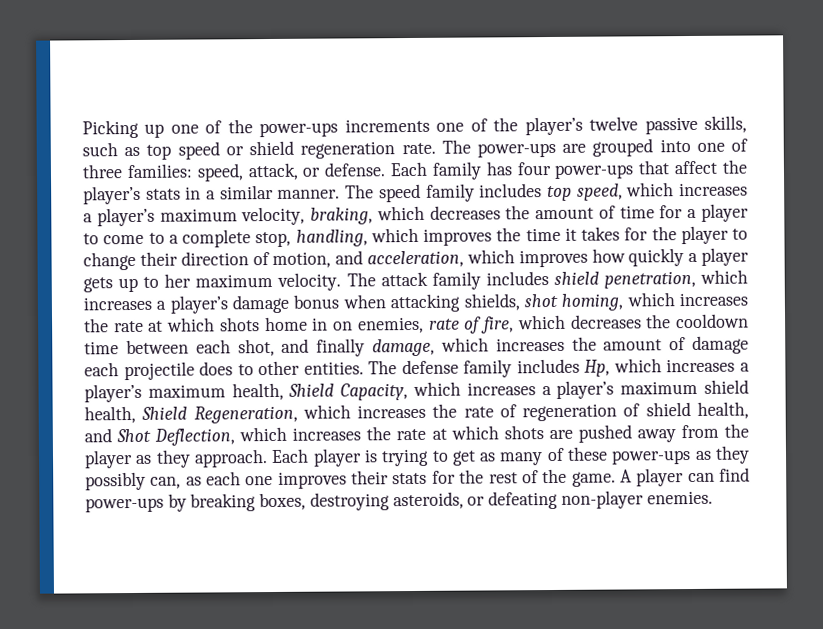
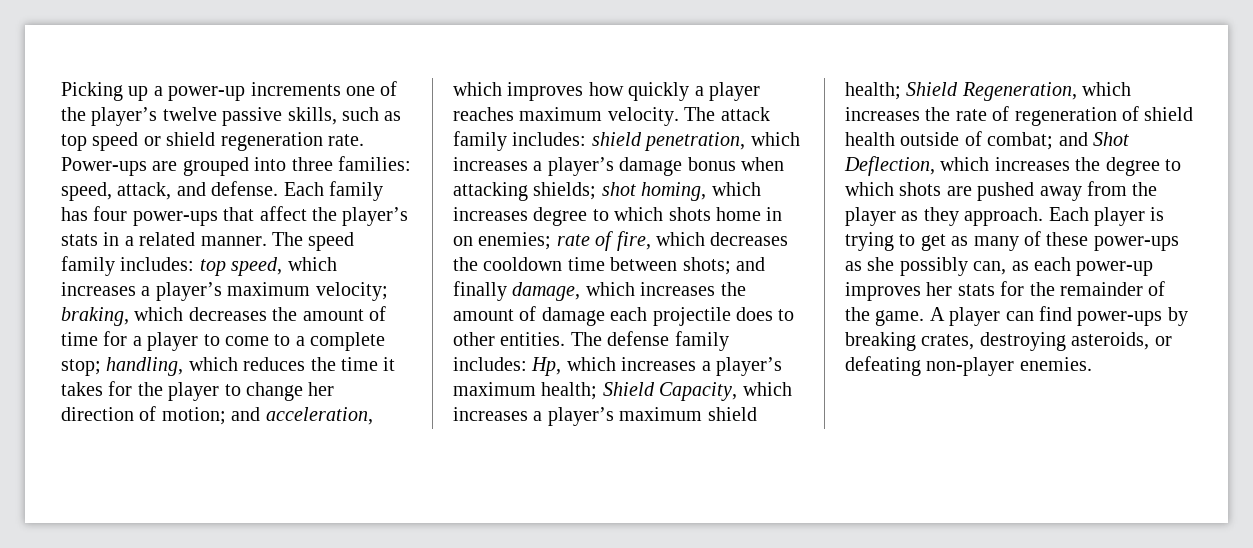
[170,119,339,138] one of the power-ups -> [153,86,246,101] a power-up
[441,139,556,158] The power-ups -> [61,157,147,176] Power-ups
[696,138,748,152] one of -> (287, 164) none
[302,167,322,177] or -> [176,182,206,196] and
[219,184,274,200] similar -> [139,232,196,246] related
[479,183,543,198] includes -> [120,257,195,271] includes:
[241,206,306,226] velocity, -> [315,282,388,301] velocity;
[255,231,292,248] stop, -> [61,359,101,376] stop;
[423,228,492,246] improves -> [243,357,306,371] reduces
[139,251,178,266] their -> [308,382,335,396] her
[272,251,332,268] motion, -> [161,407,226,425] motion;
[83,273,192,293] gets up to her -> [453,107,514,121] reaches
[485,271,549,286] includes -> [512,132,587,146] includes:
[463,293,520,311] shields, -> [533,182,597,200] shields;
[84,318,164,333] the rate at -> [533,207,609,226] degree to
[357,316,424,334] enemies, -> [478,232,552,250] enemies;
[195,338,275,357] each shot, -> [682,257,731,275] shots;
[516,358,580,374] includes -> [453,357,527,371] includes:
[231,382,284,401] health, -> [541,382,598,400] health;
[84,405,136,424] health, -> [845,82,901,100] health;
[696,401,749,419] health, -> [845,131,1054,150] health outside of combat;
[396,428,447,441] rate at -> [1105,157,1181,176] degree to
[715,445,750,464] they -> [867,257,895,271] she
[245,470,390,489] one improves their -> [1076,261,1154,276] [845,282,953,301] power-up improves her
[488,472,518,484] rest -> [1060,282,1143,296] remainder
[259,492,307,511] boxes, -> [921,334,975,350] crates,

